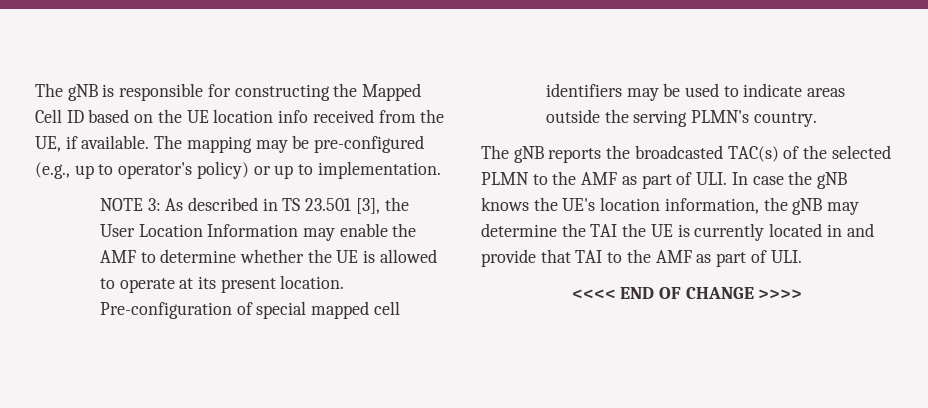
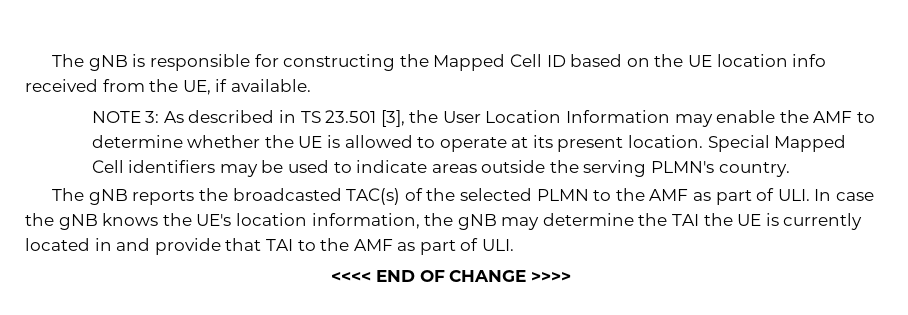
[154,135,425,153] [35,161,441,179] The mapping may be pre-configured (e.g., up to operator's policy) or up to implementation. -> (311, 85) none
[99,301,400,319] Pre-configuration of special mapped cell -> [707,135,847,152] [91,160,124,173] Special Mapped Cell

